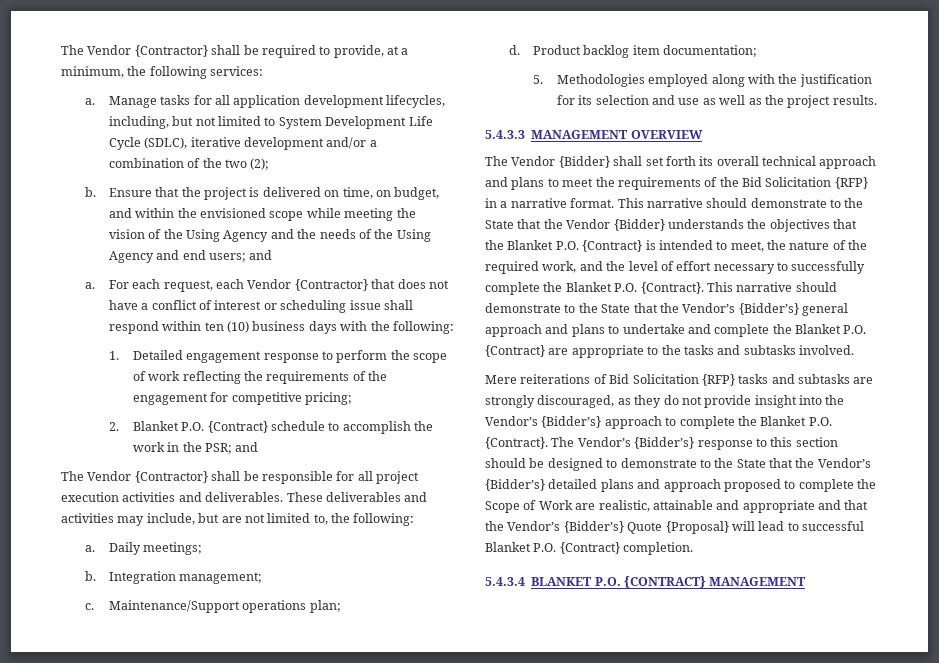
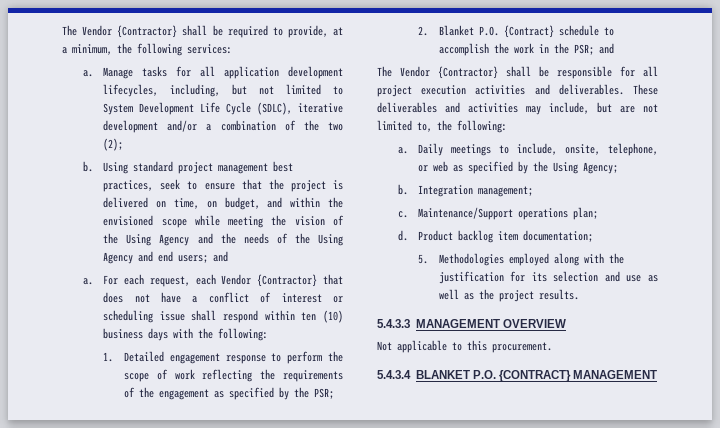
[108,188,152,197] Ensure -> [103,161,294,174] [103,179,235,192] Using standard project management best practices, seek to ensure
[210,392,353,405] for competitive pricing; -> [213,387,334,400] as specified by the PSR;
[143,542,203,555] meetings; -> [451,143,658,156] [418,161,619,174] meetings to include, onsite, telephone, or web as specified by the Using Agency;
[485,156,877,169] [485,177,868,190] [485,198,864,208] [485,219,857,232] [485,240,868,252] [485,261,866,274] [485,282,837,295] [485,303,848,316] [485,324,867,337] [485,345,854,358] [485,374,874,386] [485,395,845,408] [485,416,832,429] [485,437,838,450] [485,458,871,471] [485,479,876,492] [485,500,869,513] [485,521,864,534] [485,542,694,555] The Vendor {Bidder} shall set forth its overall technical approach and plans to meet the requirements of the Bid Solicitation {RFP} in a narrative format. This narrative should demonstrate to the State that the Vendor {Bidder} understands the objectives that the Blanket P.O. {Contract} is intended to meet, the nature of the required work, and the level of effort necessary to successfully complete the Blanket P.O. {Contract}. This narrative should demonstrate to the State that the Vendor’s {Bidder’s} general approach and plans to undertake and complete the Blanket P.O. {Contract} are appropriate to the tasks and subtasks involved. // Mere reiterations of Bid Solicitation {RFP} tasks and subtasks are strongly discouraged, as they do not provide insight into the Vendor’s {Bidder’s} approach to complete the Blanket P.O. {Contract}. The Vendor’s {Bidder’s} response to this section should be designed to demonstrate to the State that the Vendor’s {Bidder’s} detailed plans and approach proposed to complete the Scope of Work are realistic, attainable and appropriate and that the Vendor’s {Bidder’s} Quote {Proposal} will lead to successful Blanket P.O. {Contract} completion. -> [377,340,552,353] Not applicable to this procurement.

